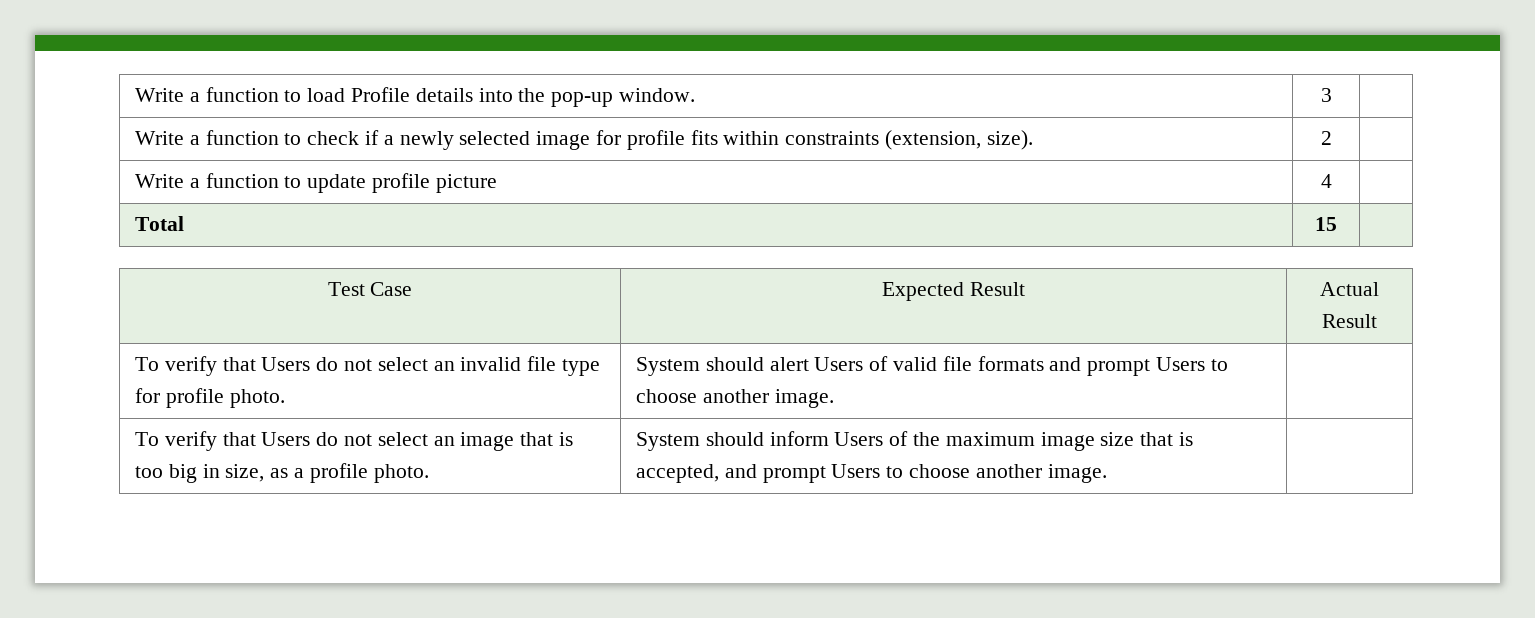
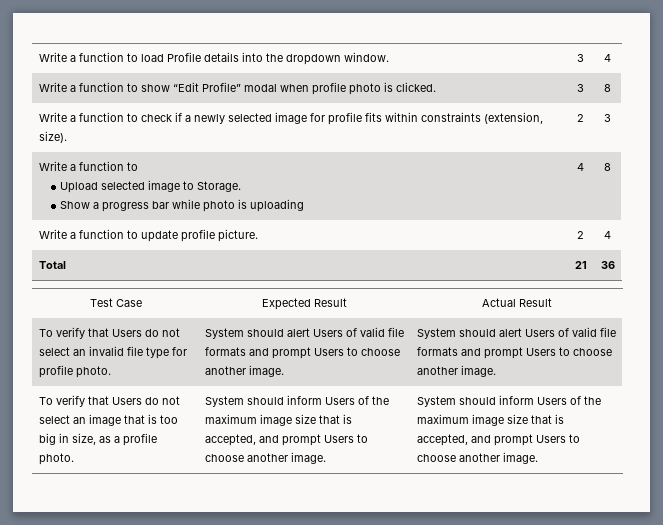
[551,92,614,107] pop-up -> [285,54,341,65] dropdown
(1332, 95) none -> [604,54,611,62] [38,82,436,95] [577,84,584,92] [604,84,611,92] 4 // Write a function to show “Edit Profile” modal when profile photo is clicked. | 3 | 8
(1332, 138) none -> [604,114,611,122] [38,161,138,171] [60,180,242,193] [60,199,305,212] [577,163,584,171] [604,163,611,171] 3 // Write a function to // Upload selected image to Storage. // Show a progress bar while photo is uploading | 4 | 8
[435,174,497,193] [1320,174,1332,188] picture | 4 | -> [217,229,258,242] [577,231,584,239] [604,231,611,239] picture. | 2 | 4
[1315,217,1337,231] 15 | -> [574,261,587,269] [600,261,615,269] 21 | 36
(834, 398) none -> [416,327,616,339] [416,347,612,359] [416,365,496,377] System should alert Users of valid file formats and prompt Users to choose another image.
(1107, 473) none -> [416,395,601,407] [416,414,564,426] [416,434,580,446] [416,452,538,464] System should inform Users of the maximum image size that is accepted, and prompt Users to choose another image.

